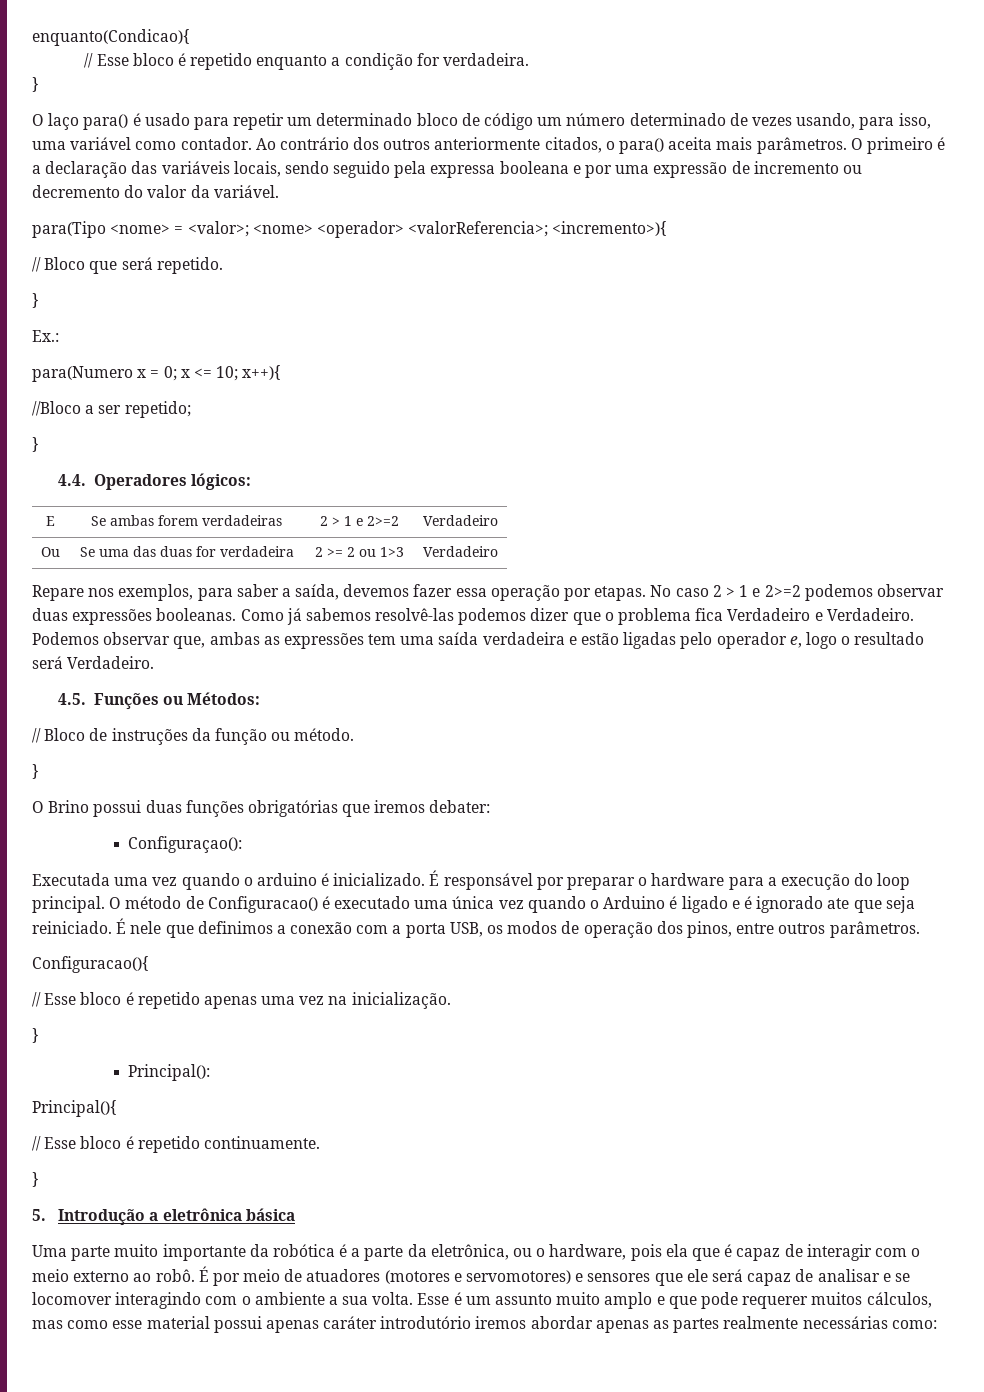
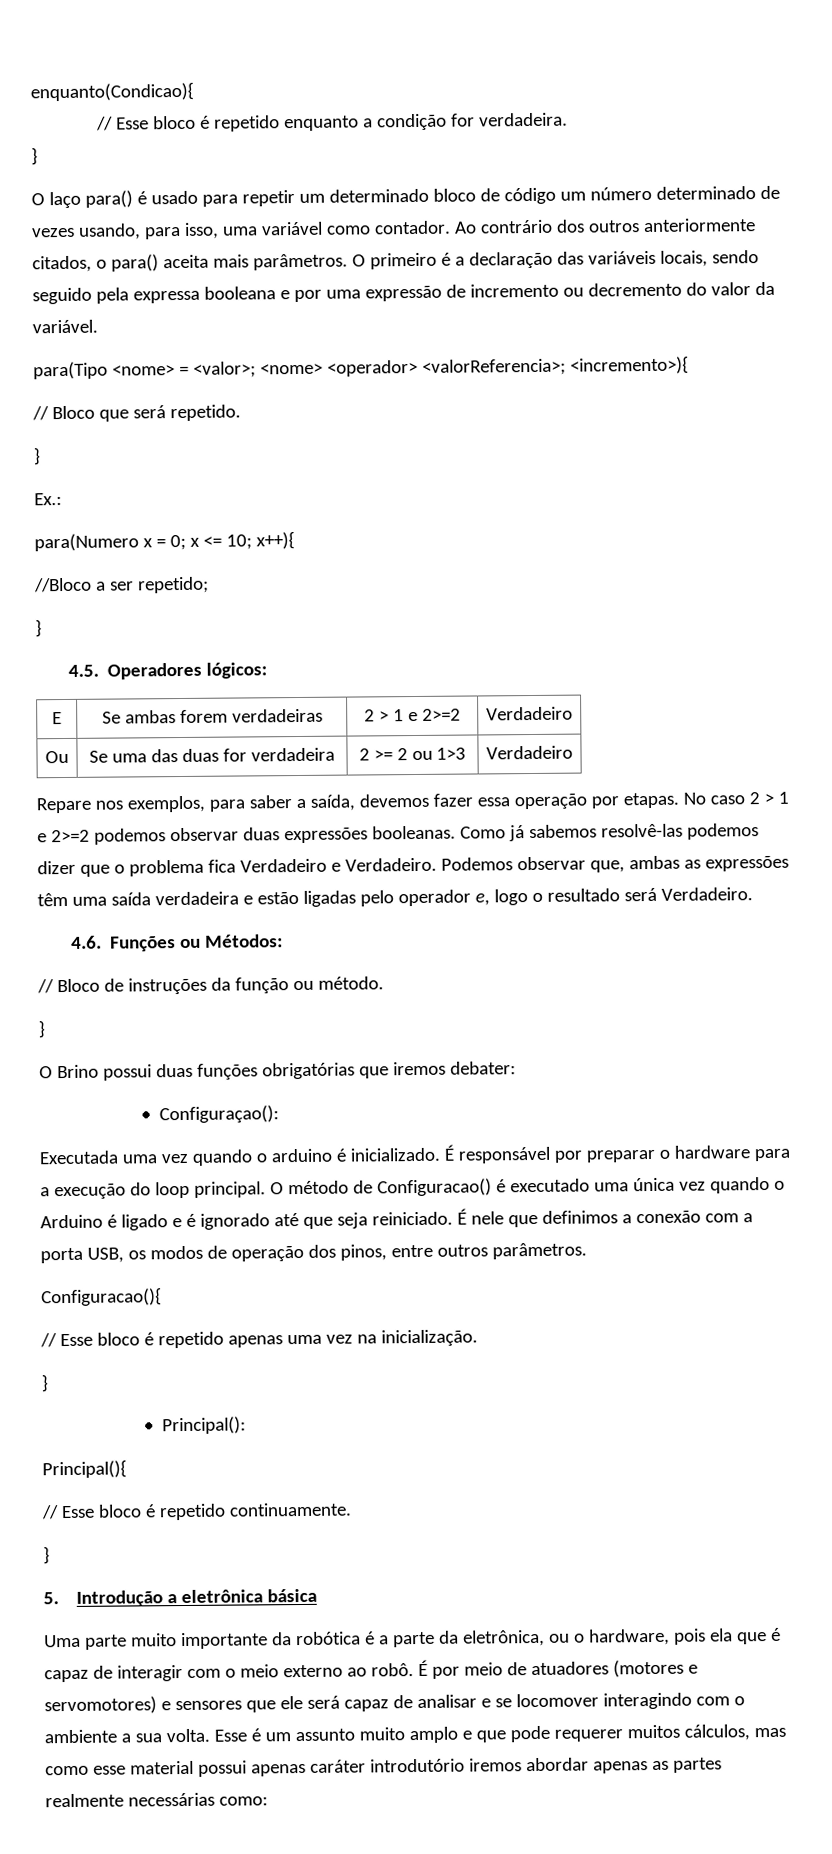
[58,474,87,486] 4.4. -> [68,664,100,677] 4.5.
[368,634,397,645] tem -> [37,892,68,907] têm
[58,693,87,705] 4.5. -> [71,935,103,949] 4.6.
[827,898,850,909] ate -> [273,1213,299,1227] até

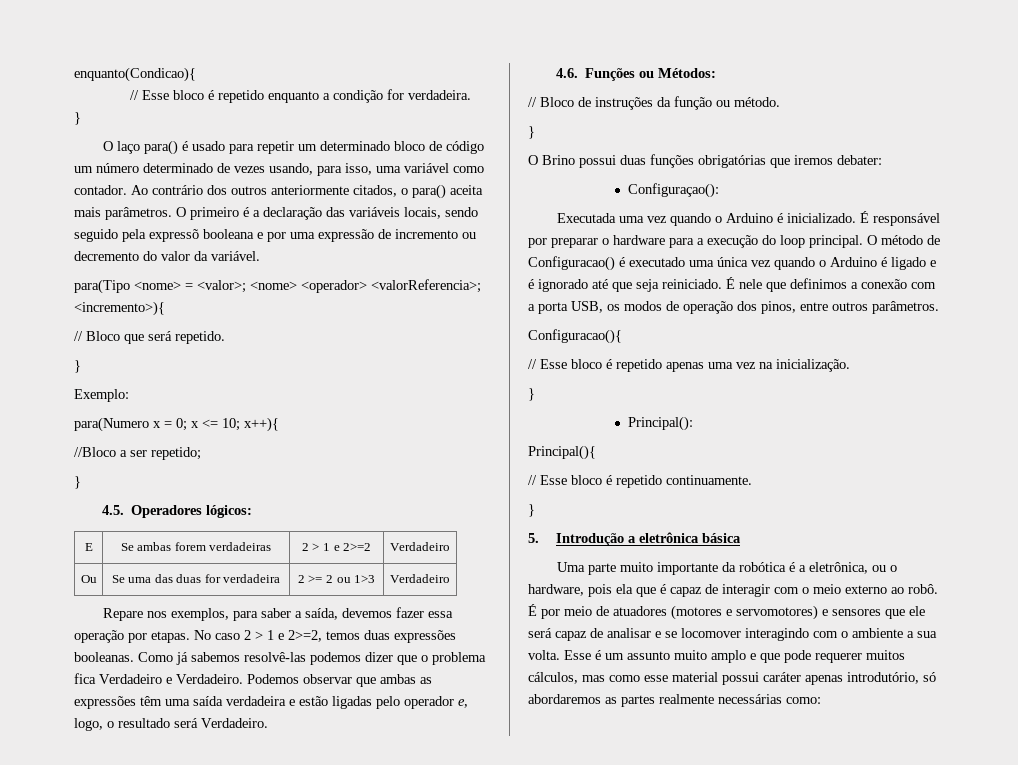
[132,290,200,304] expressa -> [149,229,199,242] expressõ
[34,493,62,506] Ex.: -> [74,389,129,402] Exemplo:
[50,827,239,845] 2>=2 podemos observar -> [288,630,360,642] 2>=2, temos
[589,860,625,873] que, -> [356,677,376,687] que
[493,889,528,906] logo -> [74,718,103,731] logo,
[270,1148,333,1163] arduino -> [726,213,774,223] Arduino
[392,1630,459,1648] parte da -> (807, 568) none
[250,1757,648,1777] apenas caráter introdutório iremos abordar apenas -> [763,672,936,685] [528,694,601,704] caráter apenas introdutório, só abordaremos

